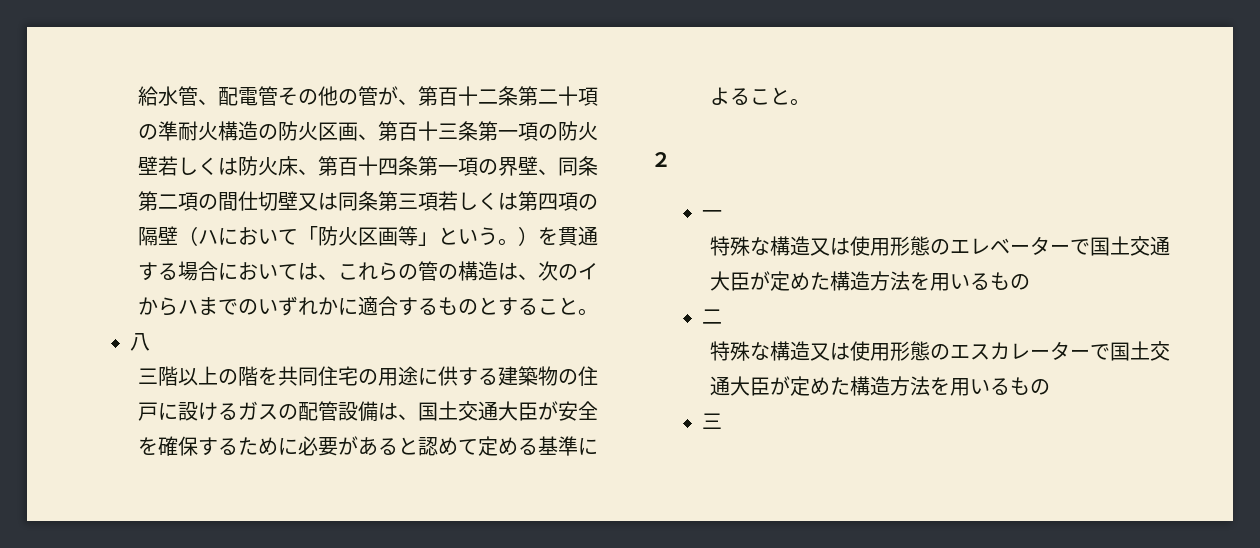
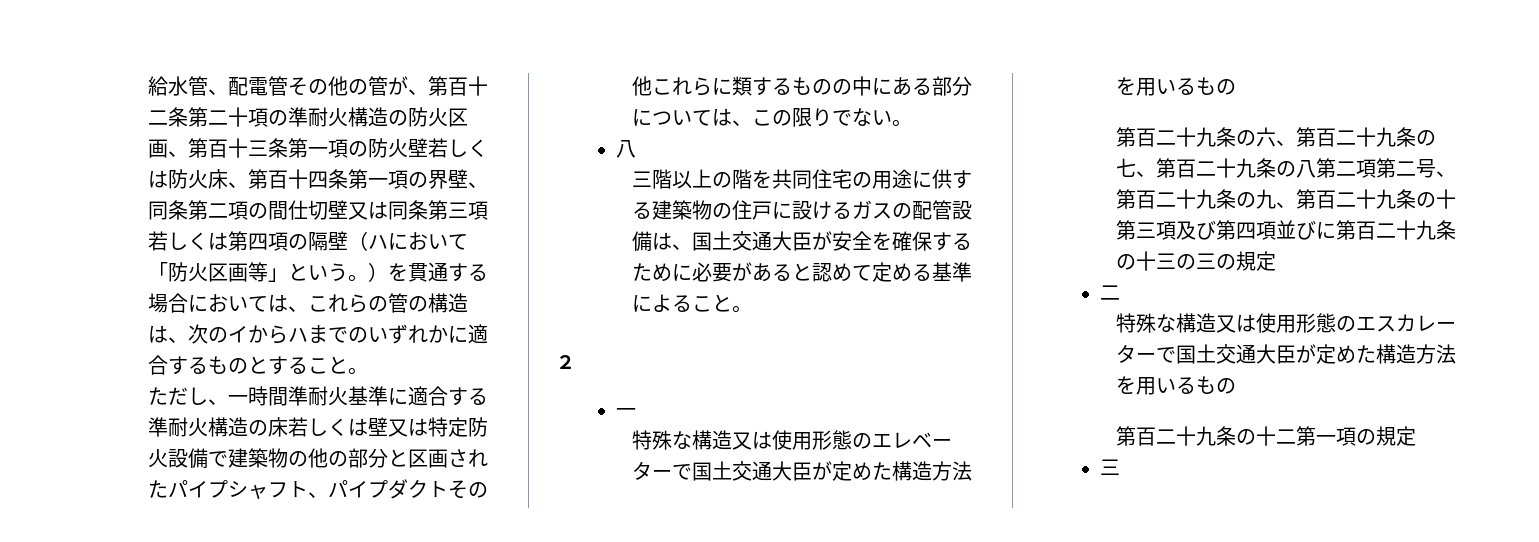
(598, 312) none -> [147,386,488,406] [147,417,488,437] [147,448,488,469] [147,479,488,499] [631,76,972,96] [631,107,912,127] // ただし、一時間準耐火基準に適合する準耐火構造の床若しくは壁又は特定防火設備で建築物の他の部分と区画されたパイプシャフト、パイプダクトその他これらに類するものの中にある部分については、この限りでない。
(1030, 282) none -> [1115,127,1436,147] [1115,158,1456,178] [1115,189,1456,209] [1115,220,1456,240] [1115,251,1276,271] // 第百二十九条の六、第百二十九条の七、第百二十九条の八第二項第二号、第百二十九条の九、第百二十九条の十第三項及び第四項並びに第百二十九条の十三の三の規定
(1050, 387) none -> [1115,426,1416,446] // 第百二十九条の十二第一項の規定

